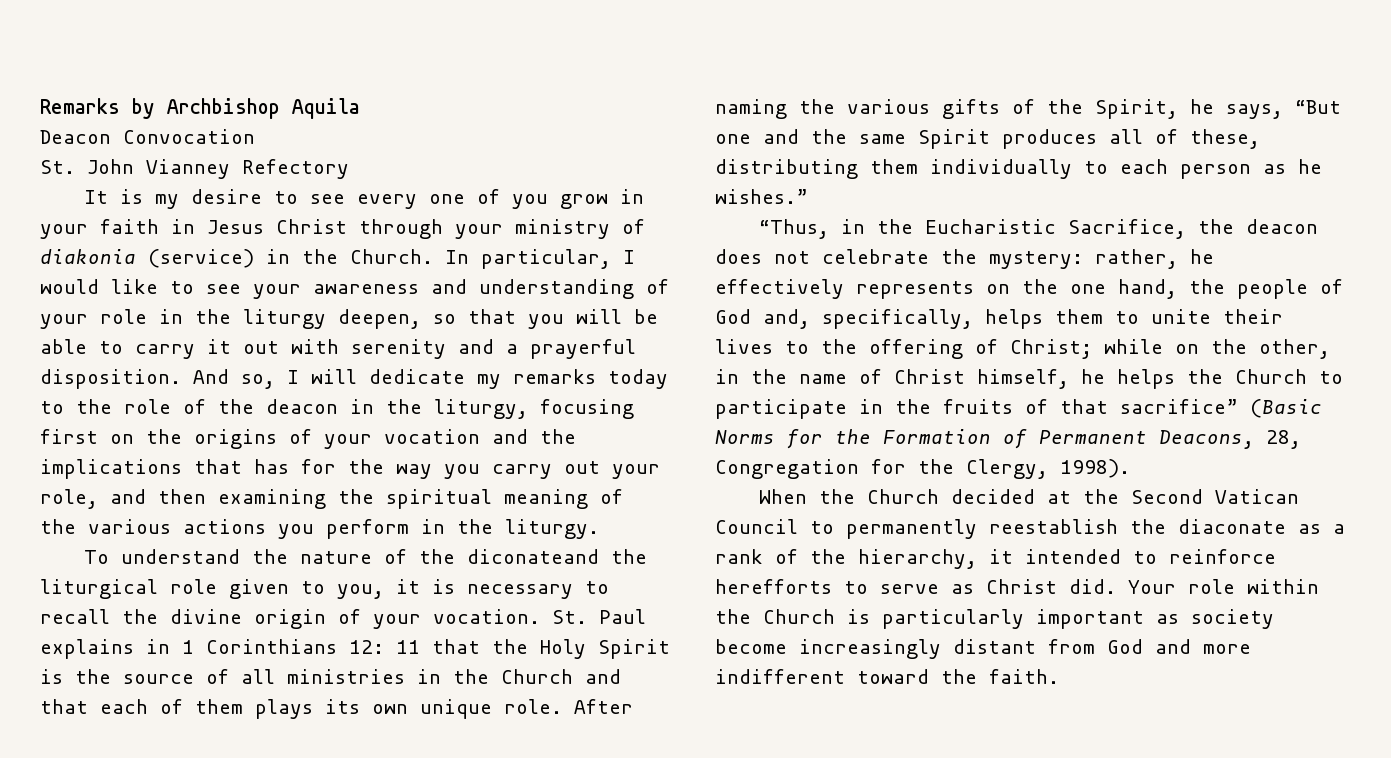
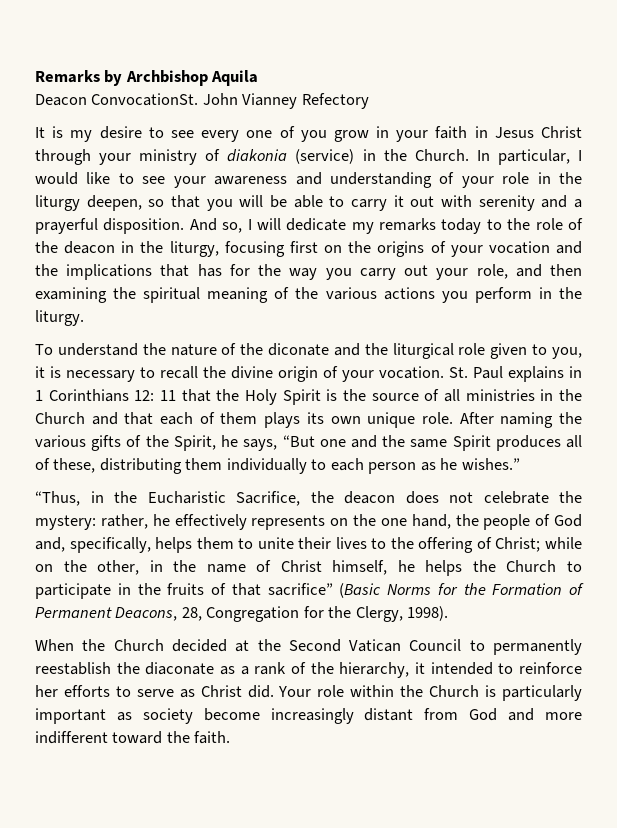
[123,129,255,144] [40,160,75,174] Convocation // St. -> [91,93,199,106] ConvocationSt.
[467,549,600,564] diconateand -> [268,343,360,356] diconate and
[715,579,832,594] herefforts -> [35,685,110,697] her efforts

